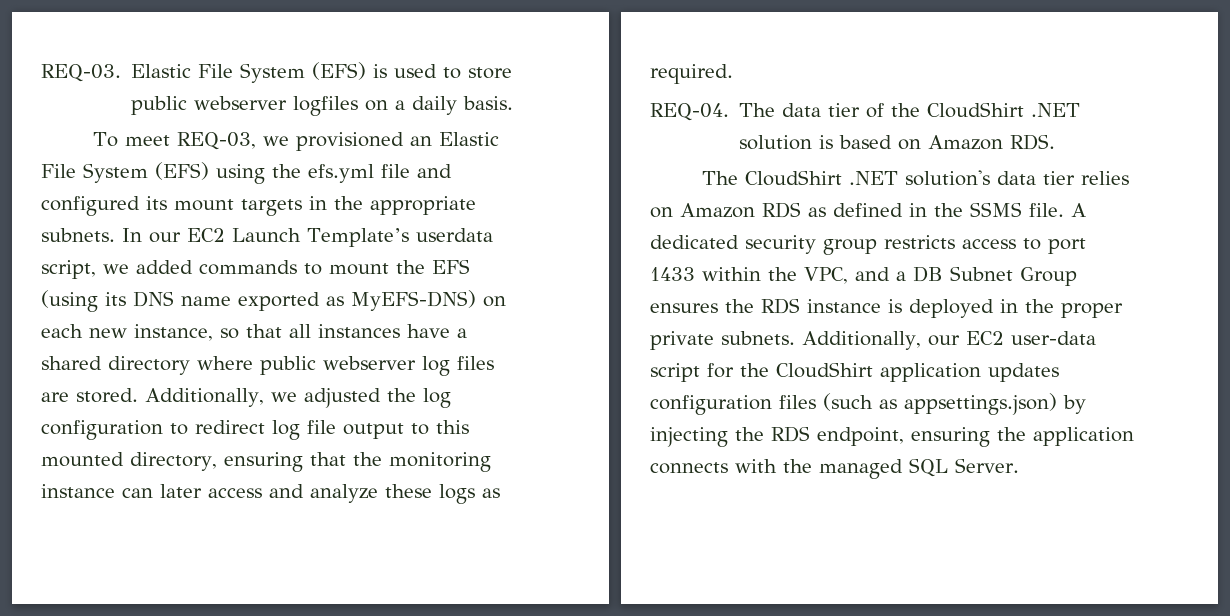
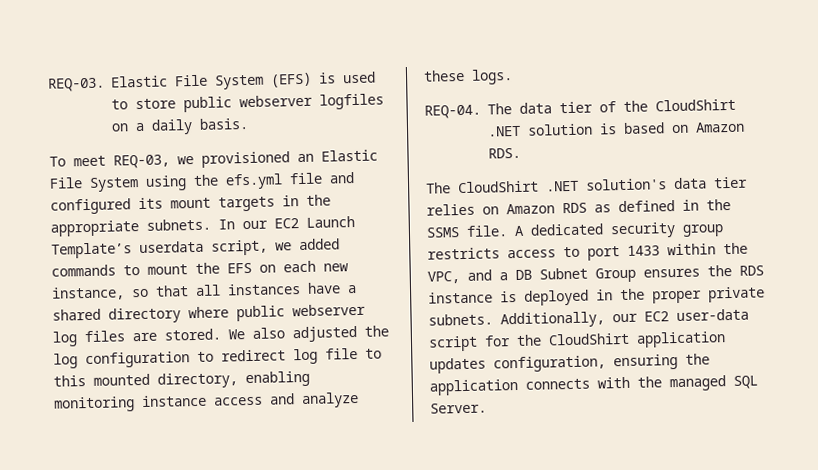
[155,162,209,180] (EFS) -> (139, 184) none
[41,290,476,312] (using its DNS name exported as MyEFS-DNS) -> (252, 268) none
[145,388,297,407] Additionally, we -> [228,327,285,340] We also
[343,423,404,439] output -> (358, 353) none
[223,452,491,472] [41,484,202,498] ensuring that the monitoring instance can later -> [245,370,310,388] [53,394,207,413] enabling monitoring instance
[439,484,500,504] [650,64,733,84] logs as required. -> [471,69,513,85] logs.
[650,393,1086,415] [650,426,904,447] configuration files (such as appsettings.json) by injecting the RDS endpoint, -> [493,355,606,373] configuration,

